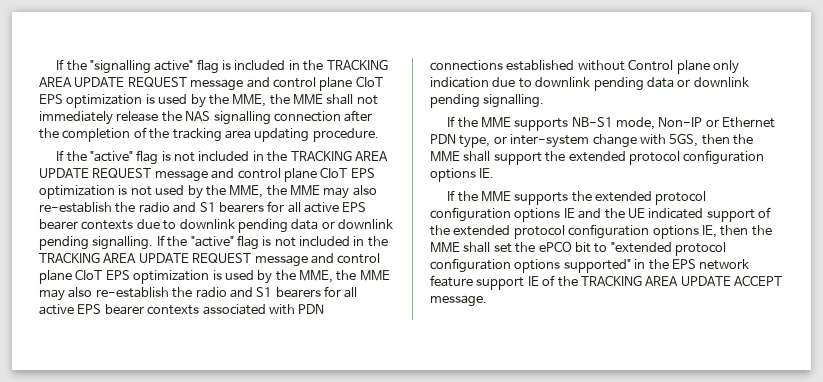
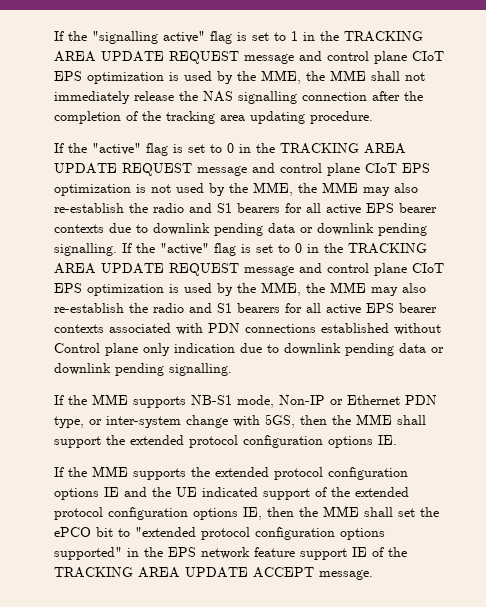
[234,60,286,71] included -> [252,31,298,41] set to 1
[174,151,250,162] not included -> [188,143,234,153] set to 0
[274,236,350,247] not included -> [256,243,302,253] set to 0

